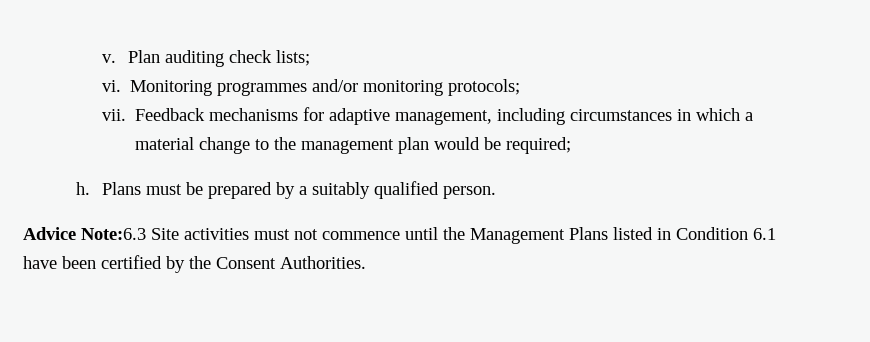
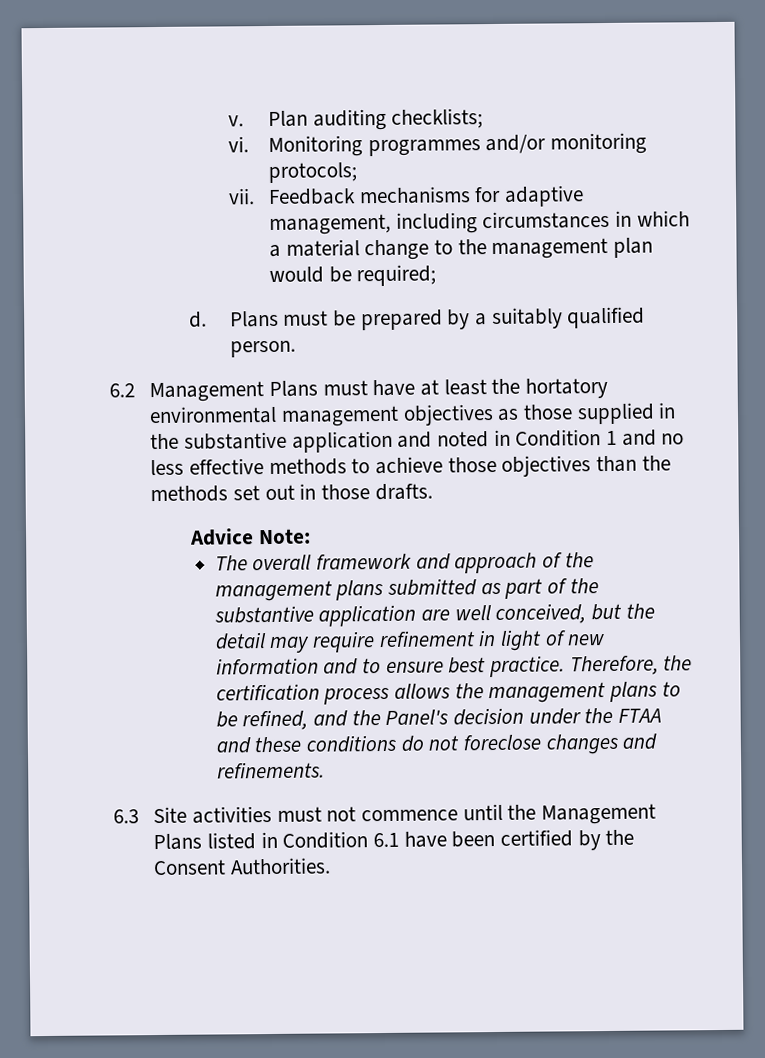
[229,50,311,66] check lists; -> [391,108,484,129] checklists;
[75,182,90,195] h. -> [189,311,208,328] d.
[23,227,146,240] Advice Note:6.3 -> [109,377,608,403] [149,402,677,427] [150,429,685,453] [150,455,671,477] [150,483,433,503] [189,528,312,546] [214,552,594,574] [214,578,599,602] [213,603,655,627] [214,629,606,654] [215,655,693,678] [215,681,681,705] [215,707,662,731] [215,733,658,755] [216,761,325,779] [113,809,139,824] 6.2 Management Plans must have at least the hortatory environmental management objectives as those supplied in the substantive application and noted in Condition 1 and no less effective methods to achieve those objectives than the methods set out in those drafts. // Advice Note: // The overall framework and approach of the management plans submitted as part of the substantive application are well conceived, but the detail may require refinement in light of new information and to ensure best practice. Therefore, the certification process allows the management plans to be refined, and the Panel's decision under the FTAA and these conditions do not foreclose changes and refinements. // 6.3

